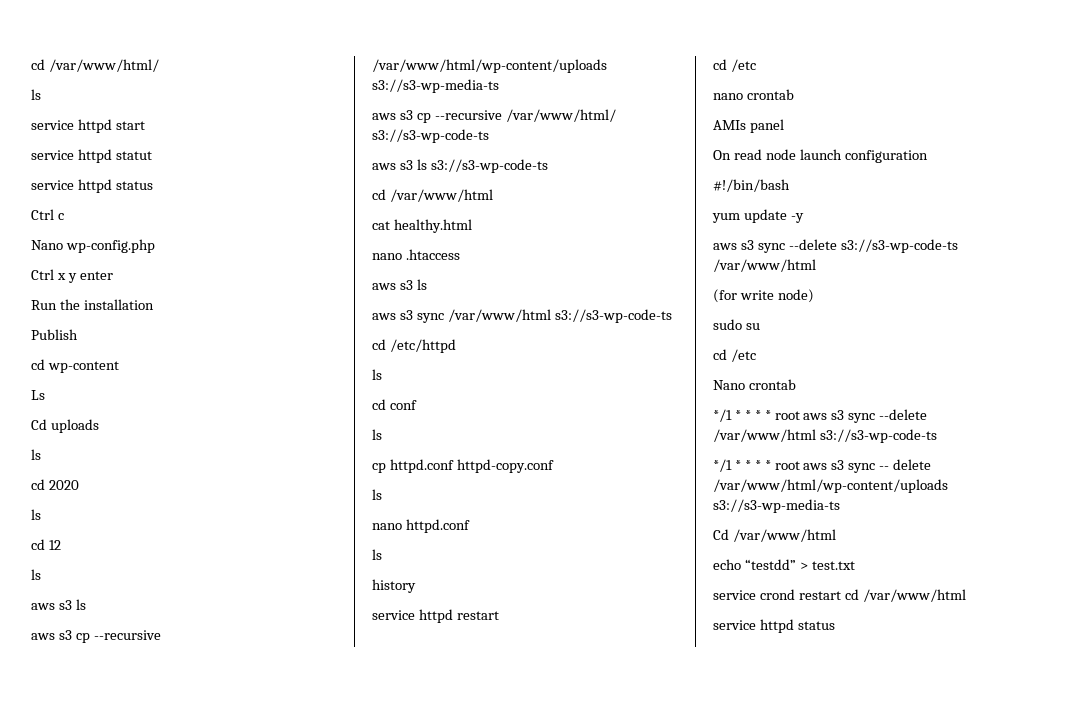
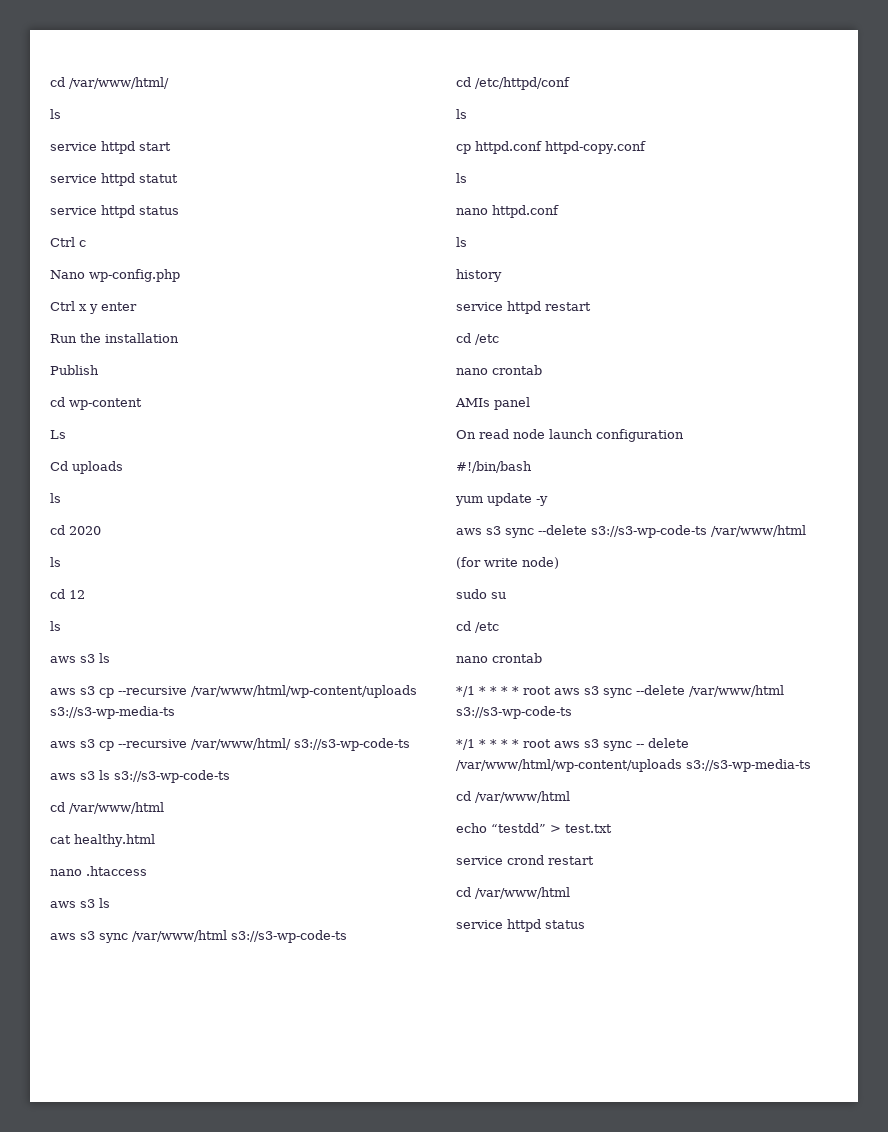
[389,339,456,353] [372,369,382,380] [372,399,417,410] /etc/httpd // ls // cd conf -> [475,77,570,90] /etc/httpd/conf
[713,380,745,390] Nano -> [456,656,488,663] nano
[713,529,729,540] Cd -> [456,791,471,801] cd
(841, 595) none -> (594, 860) //

